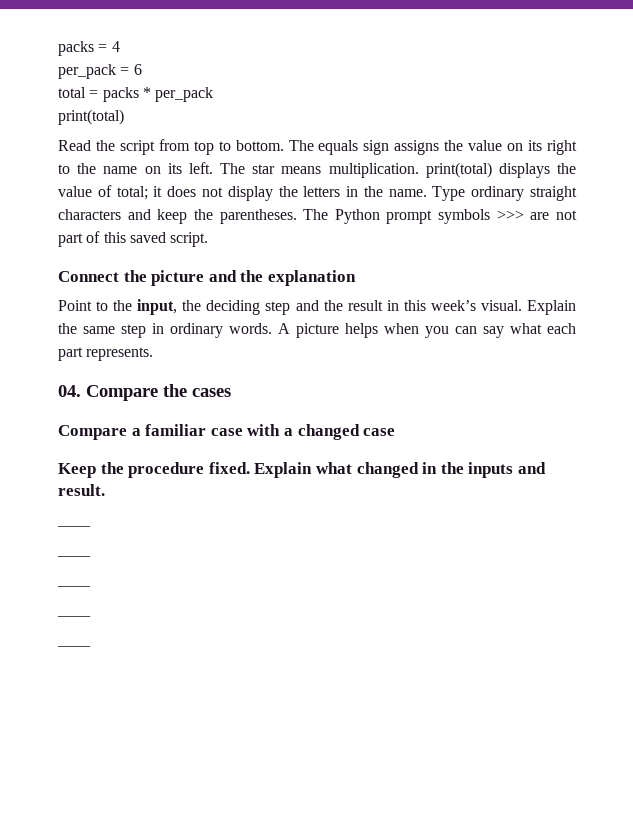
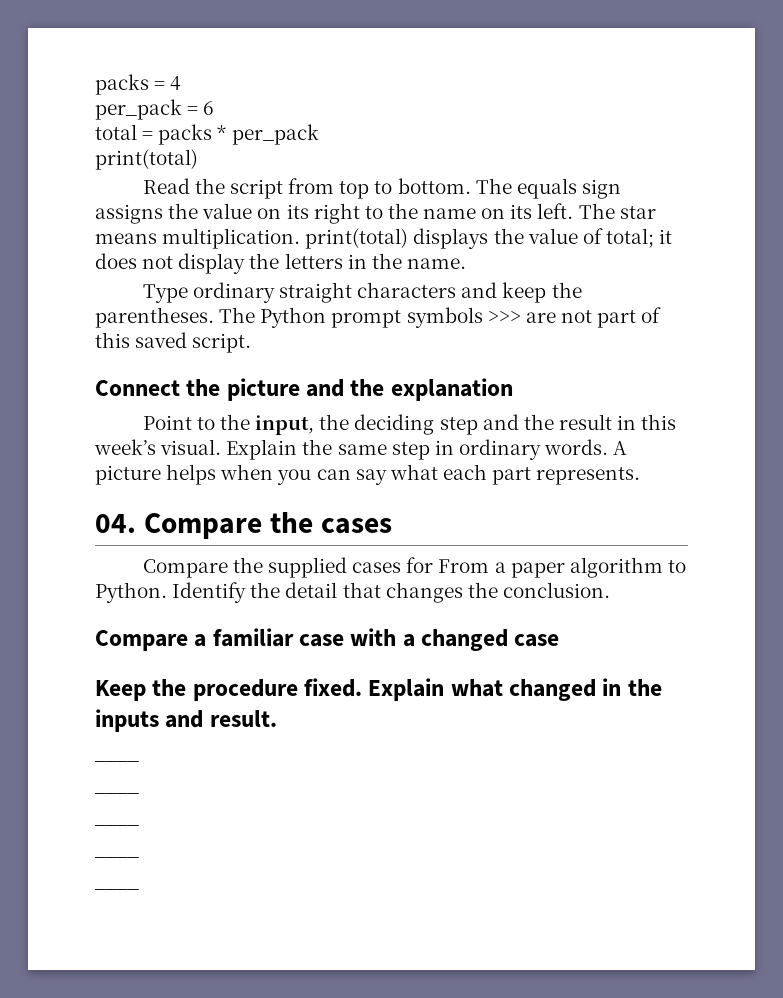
(427, 193) none -> (466, 263) //
(231, 392) none -> [142,557,686,578] [95,582,610,603] // Compare the supplied cases for From a paper algorithm to Python. Identify the detail that changes the conclusion.

